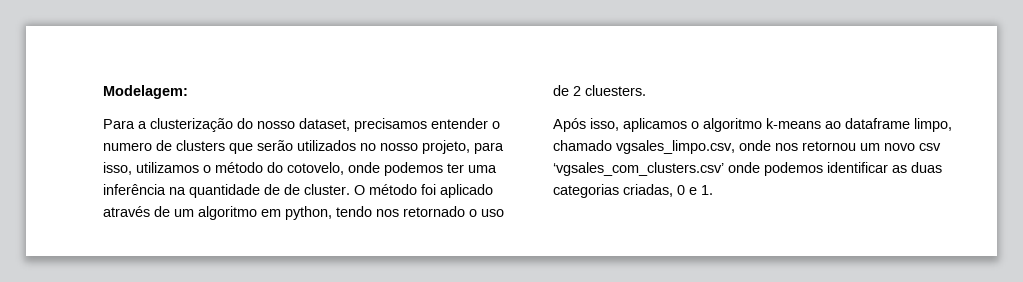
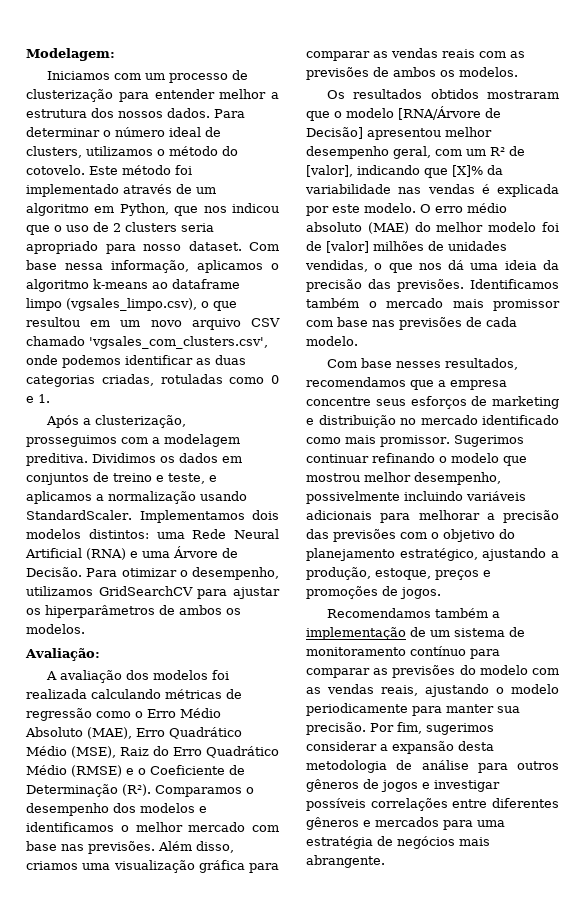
[103,118,500,132] [103,140,504,154] [103,162,497,176] [103,184,365,198] Para a clusterização do nosso dataset, precisamos entender o numero de clusters que serão utilizados no nosso projeto, para isso, utilizamos o método do cotovelo, onde podemos ter uma inferência na quantidade de de cluster. O -> [47,70,249,83] [26,89,279,102] [26,108,245,118] [26,127,221,137] [26,146,238,158] [26,165,118,175] Iniciamos com um processo de clusterização para entender melhor a estrutura dos nossos dados. Para determinar o número ideal de clusters, utilizamos o método do cotovelo. Este
[440,184,493,198] aplicado -> [26,184,119,197] implementado
[285,206,504,220] [553,85,646,96] [553,118,619,132] python, tendo nos retornado o uso de 2 cluesters. // Após isso, -> [119,203,279,216] [26,222,214,235] [26,241,279,254] [26,260,189,273] Python, que nos indicou que o uso de 2 clusters seria apropriado para nosso dataset. Com base nessa informação,
[914,118,952,132] [553,140,941,154] [553,162,724,176] limpo, chamado vgsales_limpo.csv, onde nos retornou um novo csv ‘vgsales_com_clusters.csv’ -> [26,298,237,311] [26,317,280,330] [26,336,268,349] limpo (vgsales_limpo.csv), o que resultou em um novo arquivo CSV chamado 'vgsales_com_clusters.csv',
(673, 190) none -> [160,374,265,384] rotuladas como
(713, 190) none -> [46,415,187,428] [26,434,240,447] [26,453,242,466] [26,472,217,485] [26,491,247,504] [26,510,279,523] [26,529,279,539] [25,546,238,560] [26,567,279,580] [26,586,280,599] [26,605,241,618] [26,624,85,634] [25,648,100,661] [46,670,230,683] [26,689,242,699] [26,708,221,721] [25,727,242,739] [26,746,279,758] [26,765,245,777] [26,784,254,797] [26,803,207,816] [26,822,279,832] [26,841,234,854] [26,860,279,873] [306,48,525,61] [306,67,518,80] [327,89,559,99] [306,106,501,121] [306,127,492,140] [306,146,525,159] [306,165,503,178] [305,184,559,197] [306,203,507,216] [306,222,559,234] [306,241,507,253] [305,260,559,273] [306,279,559,292] [306,298,560,311] [306,317,517,330] [306,336,358,346] [327,358,519,370] [306,377,507,390] [306,396,559,409] [306,415,559,428] [306,435,524,447] [306,453,527,466] [306,472,501,485] [306,491,526,504] [306,510,559,523] [306,529,515,542] [306,548,559,561] [306,567,491,580] [306,586,441,599] [327,608,501,618] [306,627,525,640] [306,646,500,659] [306,665,559,678] [306,684,559,697] [306,703,520,716] [306,722,494,735] [306,741,494,754] [306,760,559,773] [306,779,500,792] [306,798,559,811] [306,817,505,830] [306,836,490,849] [306,855,385,868] // Após a clusterização, prosseguimos com a modelagem preditiva. Dividimos os dados em conjuntos de treino e teste, e aplicamos a normalização usando StandardScaler. Implementamos dois modelos distintos: uma Rede Neural Artificial (RNA) e uma Árvore de Decisão. Para otimizar o desempenho, utilizamos GridSearchCV para ajustar os hiperparâmetros de ambos os modelos. // Avaliação: // A avaliação dos modelos foi realizada calculando métricas de regressão como o Erro Médio Absoluto (MAE), Erro Quadrático Médio (MSE), Raiz do Erro Quadrático Médio (RMSE) e o Coeficiente de Determinação (R²). Comparamos o desempenho dos modelos e identificamos o melhor mercado com base nas previsões. Além disso, criamos uma visualização gráfica para comparar as vendas reais com as previsões de ambos os modelos. // Os resultados obtidos mostraram que o modelo [RNA/Árvore de Decisão] apresentou melhor desempenho geral, com um R² de [valor], indicando que [X]% da variabilidade nas vendas é explicada por este modelo. O erro médio absoluto (MAE) do melhor modelo foi de [valor] milhões de unidades vendidas, o que nos dá uma ideia da precisão das previsões. Identificamos também o mercado mais promissor com base nas previsões de cada modelo. // Com base nesses resultados, recomendamos que a empresa concentre seus esforços de marketing e distribuição no mercado identificado como mais promissor. Sugerimos continuar refinando o modelo que mostrou melhor desempenho, possivelmente incluindo variáveis adicionais para melhorar a precisão das previsões com o objetivo do planejamento estratégico, ajustando a produção, estoque, preços e promoções de jogos. // Recomendamos também a implementação de um sistema de monitoramento contínuo para comparar as previsões do modelo com as vendas reais, ajustando o modelo periodicamente para manter sua precisão. Por fim, sugerimos considerar a expansão desta metodologia de análise para outros gêneros de jogos e investigar possíveis correlações entre diferentes gêneros e mercados para uma estratégia de negócios mais abrangente.

